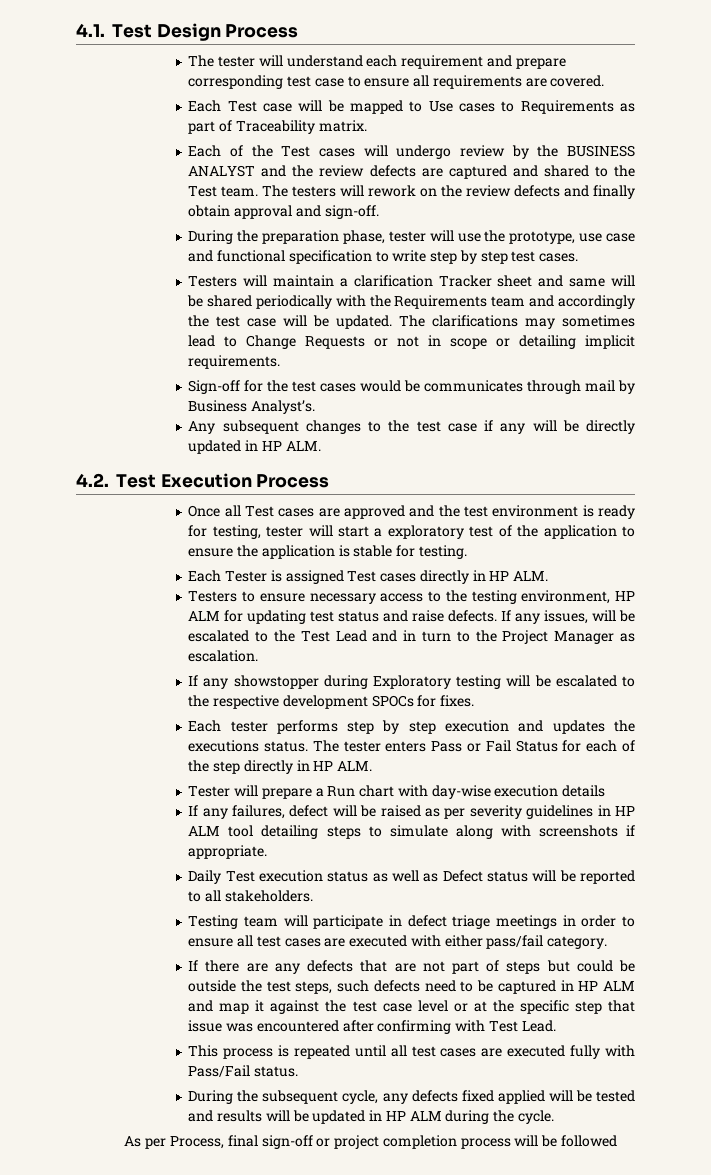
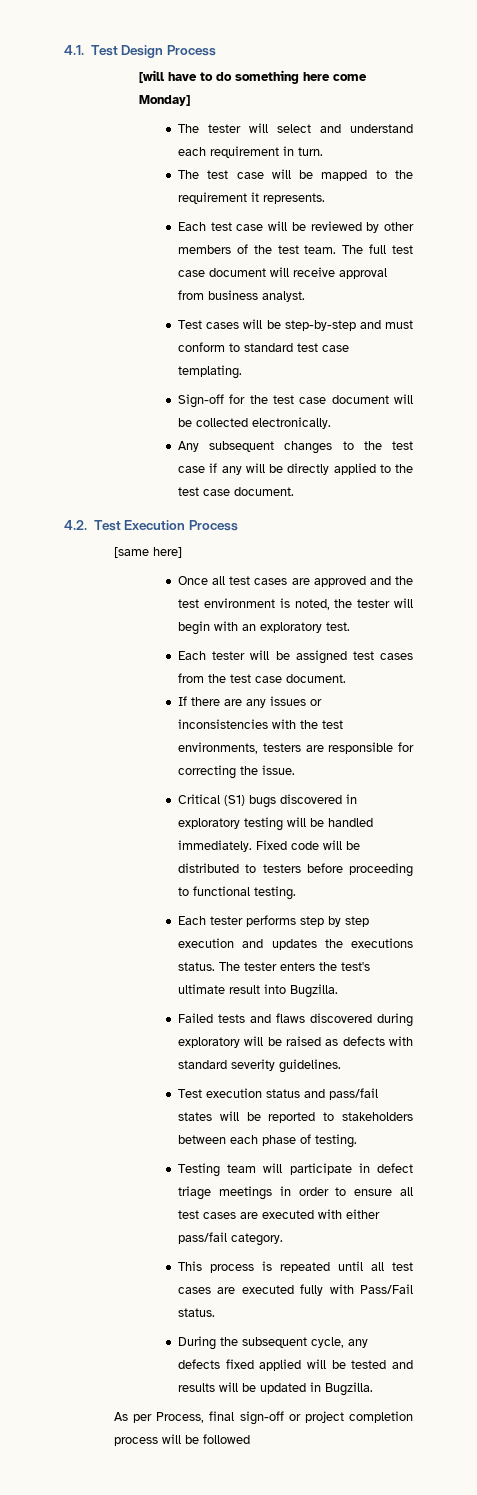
(299, 31) none -> [138,70,367,84] [138,95,190,106] // [will have to do something here come Monday]
(283, 60) none -> [277,124,342,133] select and
[486,55,566,69] [188,75,605,89] [188,100,635,114] [188,120,367,134] [188,145,635,159] [188,165,636,179] [188,185,635,199] [188,205,379,219] [188,230,635,244] [188,250,579,264] [188,275,636,287] [187,295,635,309] [188,315,635,329] [188,335,635,349] [188,355,281,369] [188,380,635,394] [188,400,316,414] and prepare corresponding test case to ensure all requirements are covered. // Each Test case will be mapped to Use cases to Requirements as part of Traceability matrix. // Each of the Test cases will undergo review by the BUSINESS ANALYST and the review defects are captured and shared to the Test team. The testers will rework on the review defects and finally obtain approval and sign-off. // During the preparation phase, tester will use the prototype, use case and functional specification to write step by step test cases. // Testers will maintain a clarification Tracker sheet and same will be shared periodically with the Requirements team and accordingly the test case will be updated. The clarifications may sometimes lead to Change Requests or not in scope or detailing implicit requirements. // Sign-off for the test cases would be communicates through mail by Business Analyst’s. -> [283,146,324,156] [178,169,413,181] [178,192,326,204] [178,221,414,233] [178,244,413,254] [178,267,388,279] [178,290,306,302] [178,319,414,331] [178,342,350,352] [178,365,243,379] [178,394,413,408] [178,417,332,429] in turn. // The test case will be mapped to the requirement it represents. // Each test case will be reviewed by other members of the test team. The full test case document will receive approval from business analyst. // Test cases will be step-by-step and must conform to standard test case templating. // Sign-off for the test case document will be collected electronically.
[188,440,321,454] updated in HP ALM. -> [333,463,413,475] [178,487,295,496] applied to the test case document.
(330, 481) none -> [113,547,182,558] // [same here]
[244,506,274,517] Test -> [229,576,251,585] test
[598,505,635,519] [188,525,635,539] [188,545,467,559] [188,570,549,584] [188,590,635,604] [188,610,635,624] [188,630,635,644] [188,650,259,662] [188,675,635,689] [188,695,475,709] ready for testing, tester will start a exploratory test of the application to ensure the application is stable for testing. // Each Tester is assigned Test cases directly in HP ALM. // Testers to ensure necessary access to the testing environment, HP ALM for updating test status and raise defects. If any issues, will be escalated to the Test Lead and in turn to the Project Manager as escalation. // If any showstopper during Exploratory testing will be escalated to the respective development SPOCs for fixes. -> [294,598,414,610] [178,621,351,635] [178,650,414,664] [178,673,347,683] [178,696,323,708] [178,719,344,729] [178,742,414,754] [178,765,296,779] [178,794,358,808] [178,817,374,831] [178,840,361,852] [178,863,413,877] [178,886,297,900] noted, the tester will begin with an exploratory test. // Each tester will be assigned test cases from the test case document. // If there are any issues or inconsistencies with the test environments, testers are responsible for correcting the issue. // Critical (S1) bugs discovered in exploratory testing will be handled immediately. Fixed code will be distributed to testers before proceeding to functional testing.
[431,740,635,752] [188,760,373,774] [188,785,606,799] [188,805,635,819] [188,825,635,839] [188,845,268,859] [188,870,635,884] [188,890,313,902] Pass or Fail Status for each of the step directly in HP ALM. // Tester will prepare a Run chart with day-wise execution details // If any failures, defect will be raised as per severity guidelines in HP ALM tool detailing steps to simulate along with screenshots if appropriate. // Daily Test execution status as well as Defect status will be reported to all stakeholders. -> [319,962,371,971] [178,984,339,998] [178,1013,413,1027] [178,1036,414,1048] [178,1059,342,1073] [178,1088,379,1100] [178,1111,413,1123] [178,1134,358,1148] the test's ultimate result into Bugzilla. // Failed tests and flaws discovered during exploratory will be raised as defects with standard severity guidelines. // Test execution status and pass/fail states will be reported to stakeholders between each phase of testing.
[188,960,635,974] [188,980,635,994] [188,1000,635,1014] [188,1020,556,1034] // If there are any defects that are not part of steps but could be outside the test steps, such defects need to be captured in HP ALM and map it against the test case level or at the specific step that issue was encountered after confirming with Test Lead. -> (284, 1239) none
[385,1110,555,1124] HP ALM during the cycle. -> [325,1382,374,1396] Bugzilla.

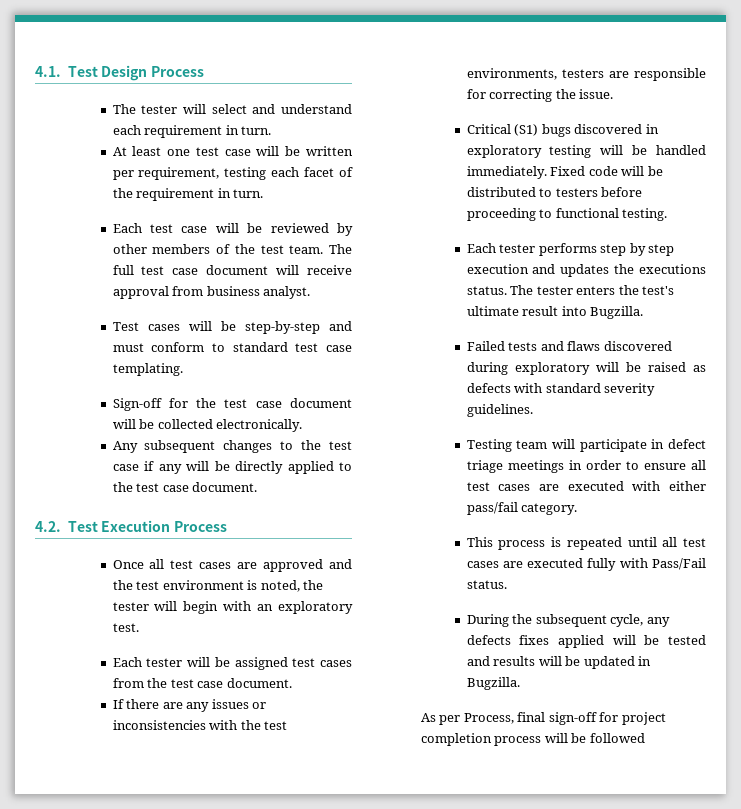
[138,70,367,84] [138,95,190,106] // [will have to do something here come Monday] -> (205, 71) none
[178,169,413,181] [178,192,326,204] The test case will be mapped to the requirement it represents. -> [112,146,353,156] [112,167,353,180] [112,188,264,201] At least one test case will be written per requirement, testing each facet of the requirement in turn.
[113,547,182,558] // [same here] -> (228, 526) none
[178,1088,379,1100] [178,1111,413,1123] [178,1134,358,1148] // Test execution status and pass/fail states will be reported to stakeholders between each phase of testing. -> (533, 410) none
[225,1359,254,1369] fixed -> [519,635,550,645] fixes
[288,1414,301,1421] or -> [599,712,619,722] for

